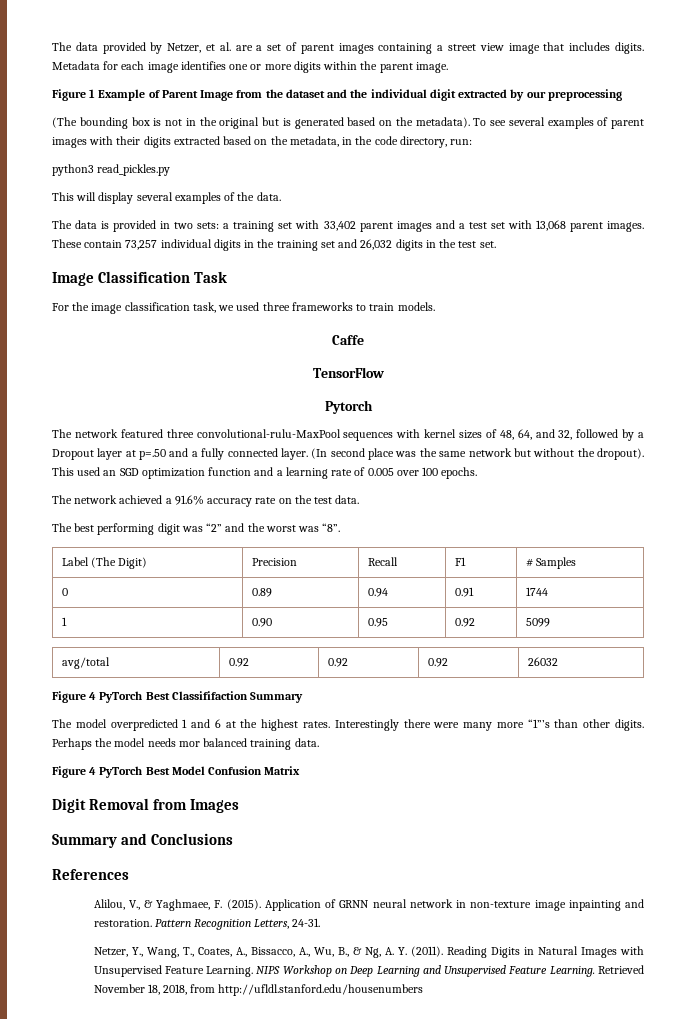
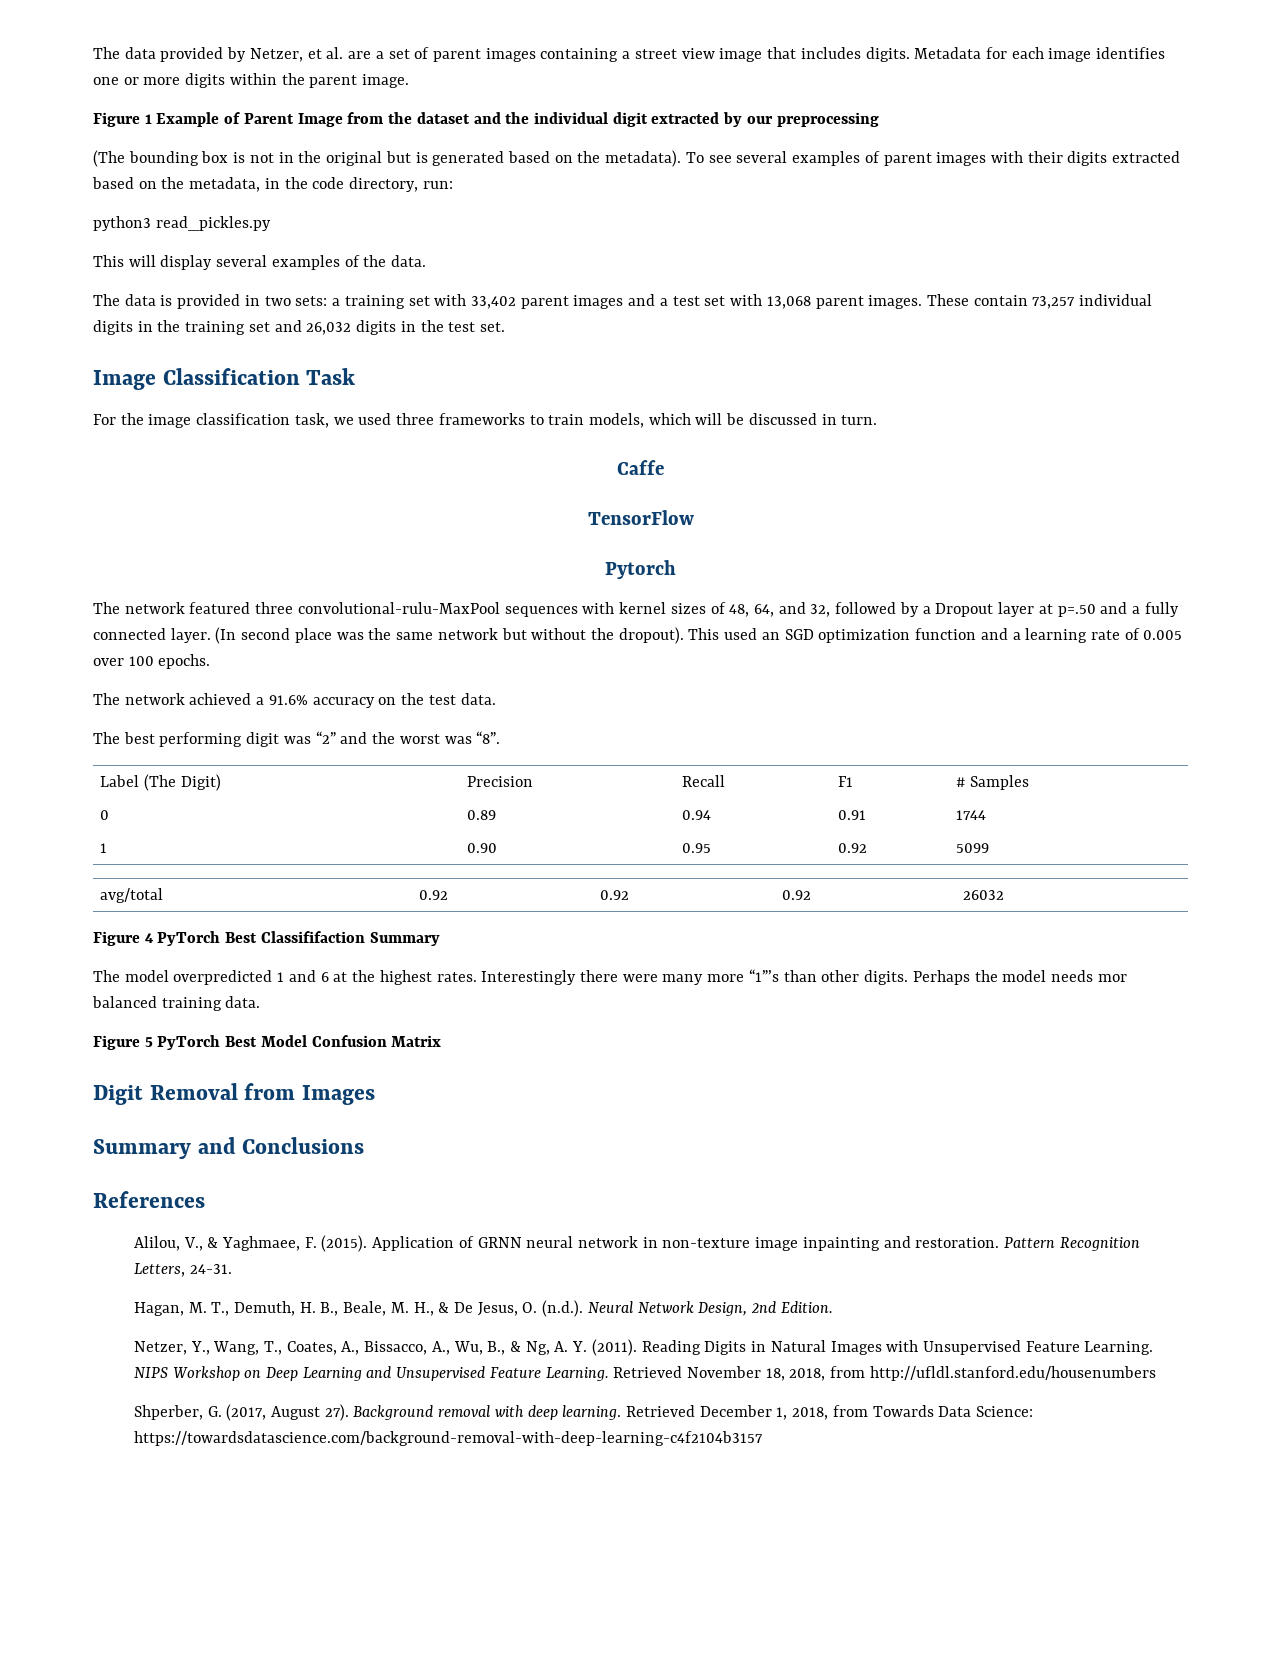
[397,302,435,311] models. -> [588,413,878,428] models, which will be discussed in turn.
[255,497,277,504] rate -> (375, 702) none
[89,767,97,775] 4 -> [144,1037,153,1047] 5
(321, 922) none -> [133,1300,833,1317] // Hagan, M. T., Demuth, H. B., Beale, M. H., & De Jesus, O. (n.d.). Neural Network Design, 2nd Edition.
(424, 990) none -> [133,1404,1034,1421] [133,1431,763,1446] // Shperber, G. (2017, August 27). Background removal with deep learning. Retrieved December 1, 2018, from Towards Data Science: https://towardsdatascience.com/background-removal-with-deep-learning-c4f2104b3157

